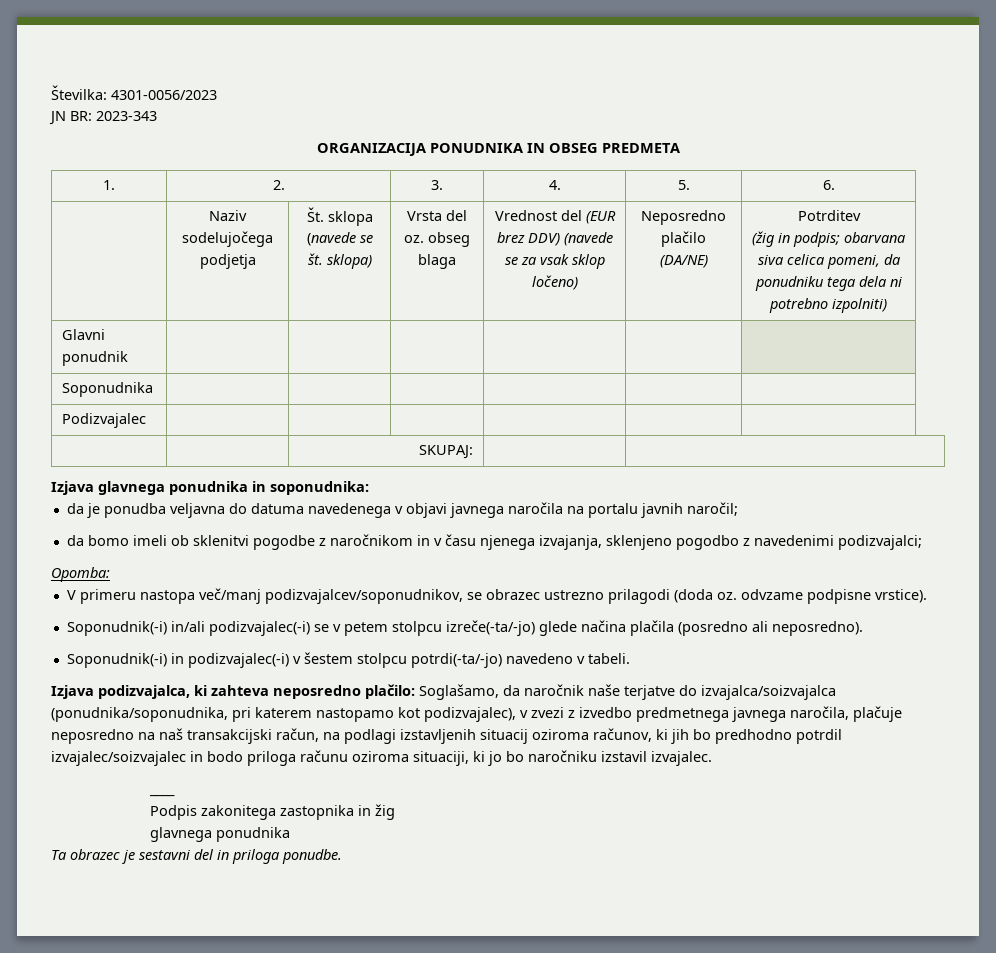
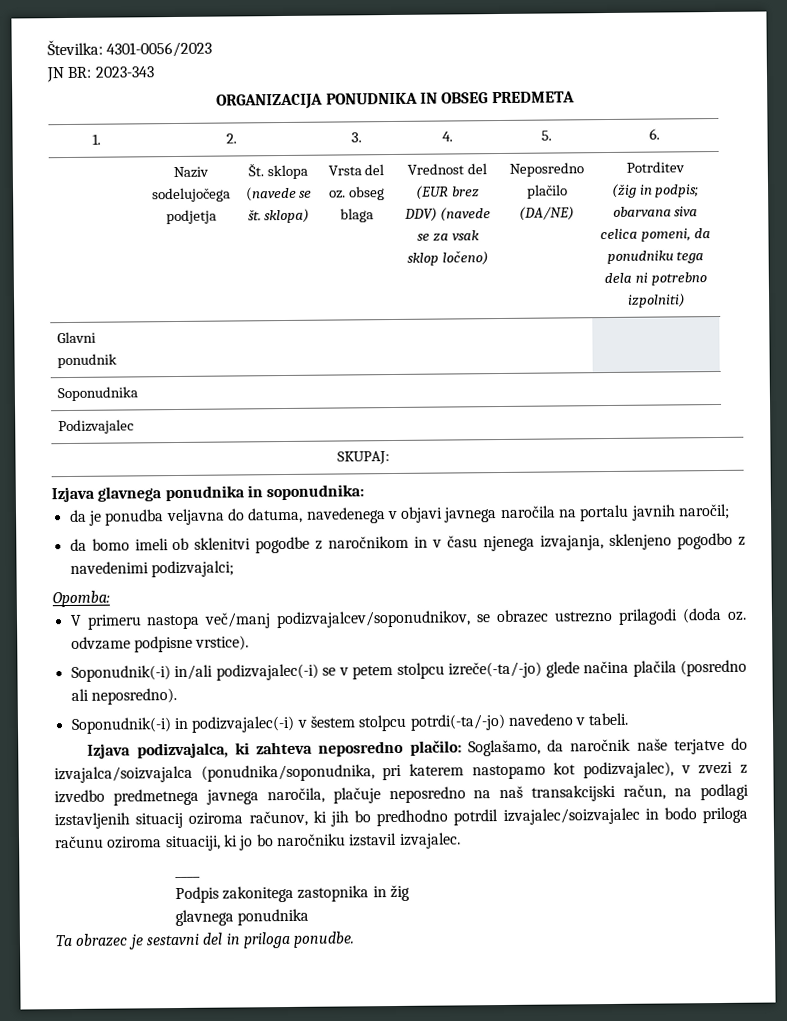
[250,503,304,514] datuma -> [247,507,304,524] datuma,

